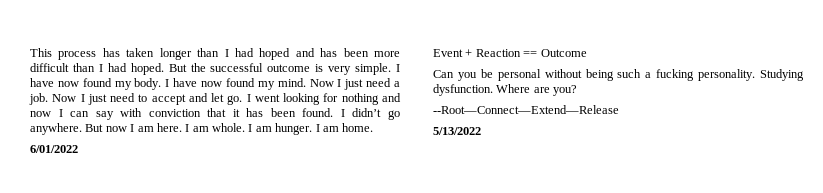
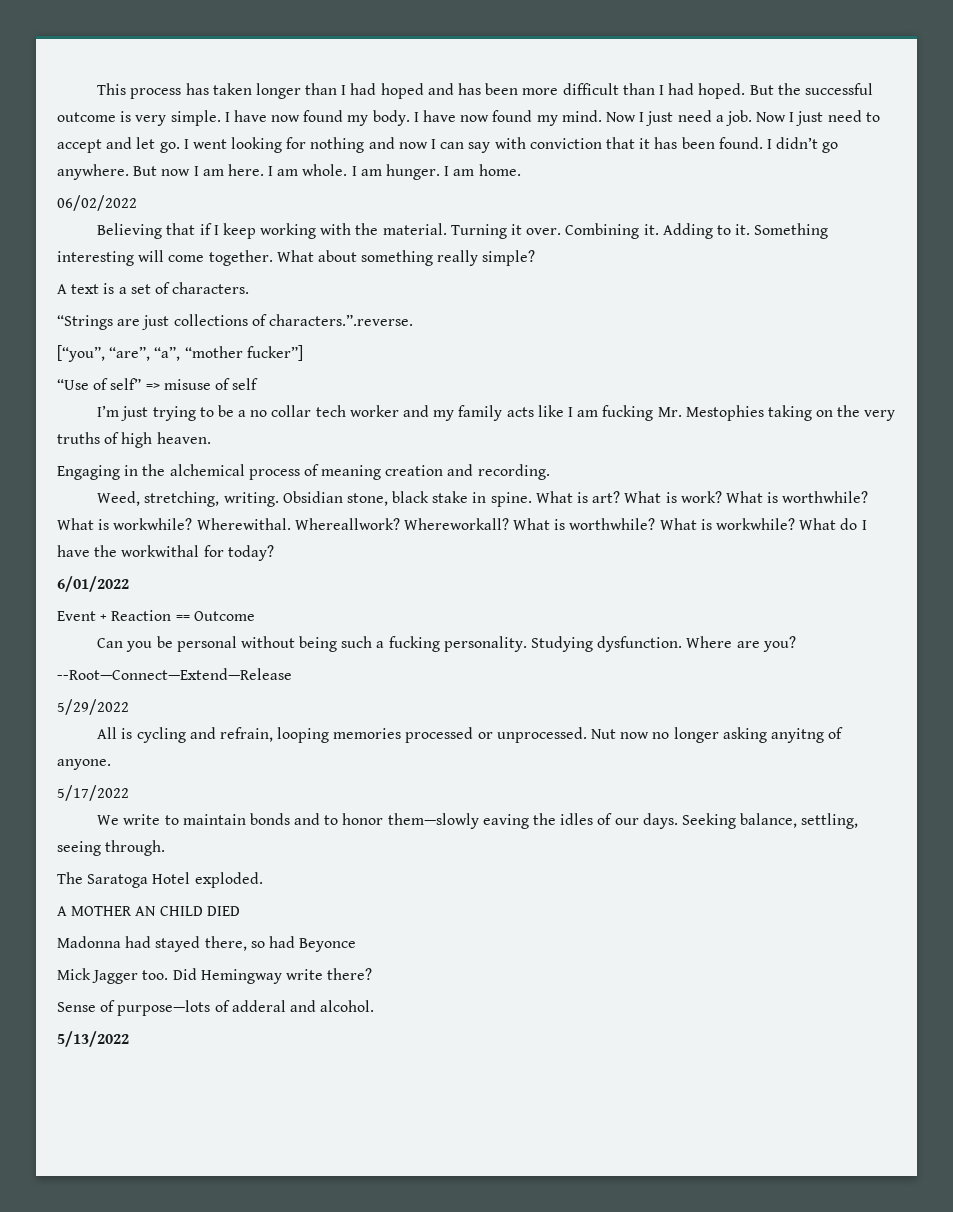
(374, 127) none -> [57,195,137,211] [97,223,829,239] [57,250,536,266] [57,282,250,294] [57,314,413,330] [57,345,303,362] [57,378,259,390] [97,405,896,421] [57,432,211,448] [57,464,550,480] [97,491,869,507] [57,518,867,530] [57,545,274,561] // 06/02/2022 // Believing that if I keep working with the material. Turning it over. Combining it. Adding to it. Something interesting will come together. What about something really simple? // A text is a set of characters. // “Strings are just collections of characters.”.reverse. // [“you”, “are”, “a”, “mother fucker”] // “Use of self” => misuse of self // I’m just trying to be a no collar tech worker and my family acts like I am fucking Mr. Mestophies taking on the very truths of high heaven. // Engaging in the alchemical process of meaning creation and recording. // Weed, stretching, writing. Obsidian stone, black stake in spine. What is art? What is work? What is worthwhile? What is workwhile? Wherewithal. Whereallwork? Whereworkall? What is worthwhile? What is workwhile? What do I have the workwithal for today?
(619, 109) none -> [57,699,129,715] [97,727,844,743] [57,759,111,770] [57,785,129,801] [97,813,859,829] [57,840,166,856] [57,872,263,888] [57,906,240,916] [57,936,357,952] [57,968,373,984] [57,1000,375,1016] // 5/29/2022 // All is cycling and refrain, looping memories processed or unprocessed. Nut now no longer asking anyitng of anyone. // 5/17/2022 // We write to maintain bonds and to honor them—slowly eaving the idles of our days. Seeking balance, settling, seeing through. // The Saratoga Hotel exploded. // A MOTHER AN CHILD DIED // Madonna had stayed there, so had Beyonce // Mick Jagger too. Did Hemingway write there? // Sense of purpose—lots of adderal and alcohol.

